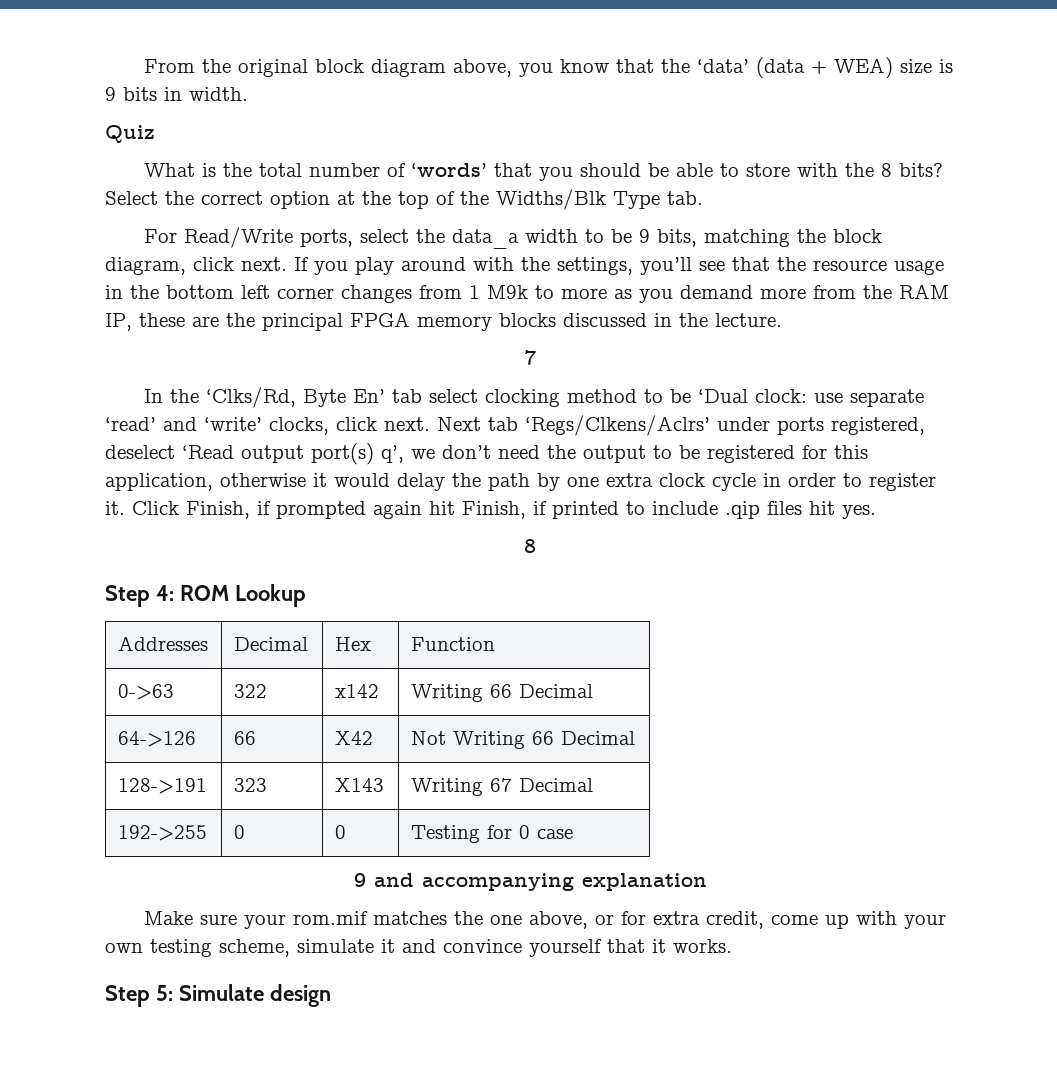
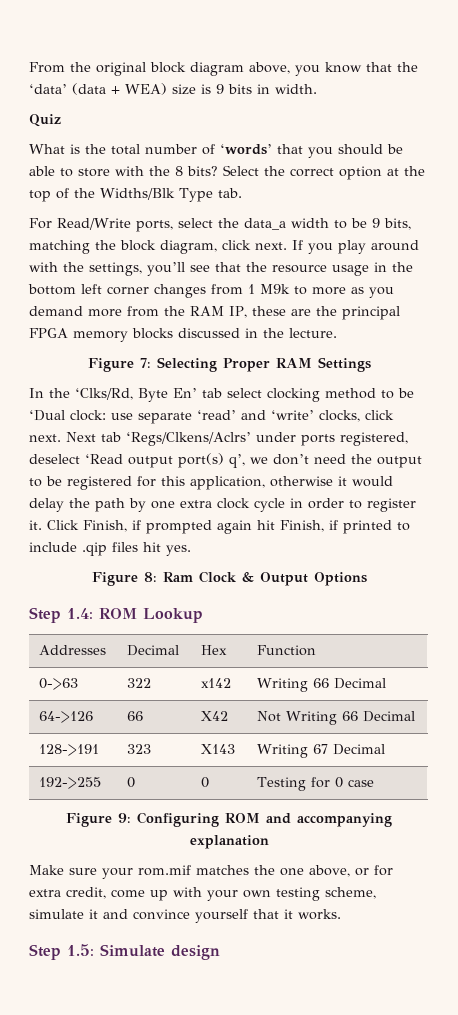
[524,350,536,365] 7 -> [87,357,371,372] Figure 7: Selecting Proper RAM Settings
[524,539,536,553] [105,585,174,607] 8 // Step 4: -> [91,571,367,586] [29,607,93,623] Figure 8: Ram Clock & Output Options // Step 1.4:
[353,873,366,887] 9 -> [66,812,260,827] Figure 9: Configuring ROM
[155,985,173,1001] 5: -> [67,944,94,956] 1.5:

